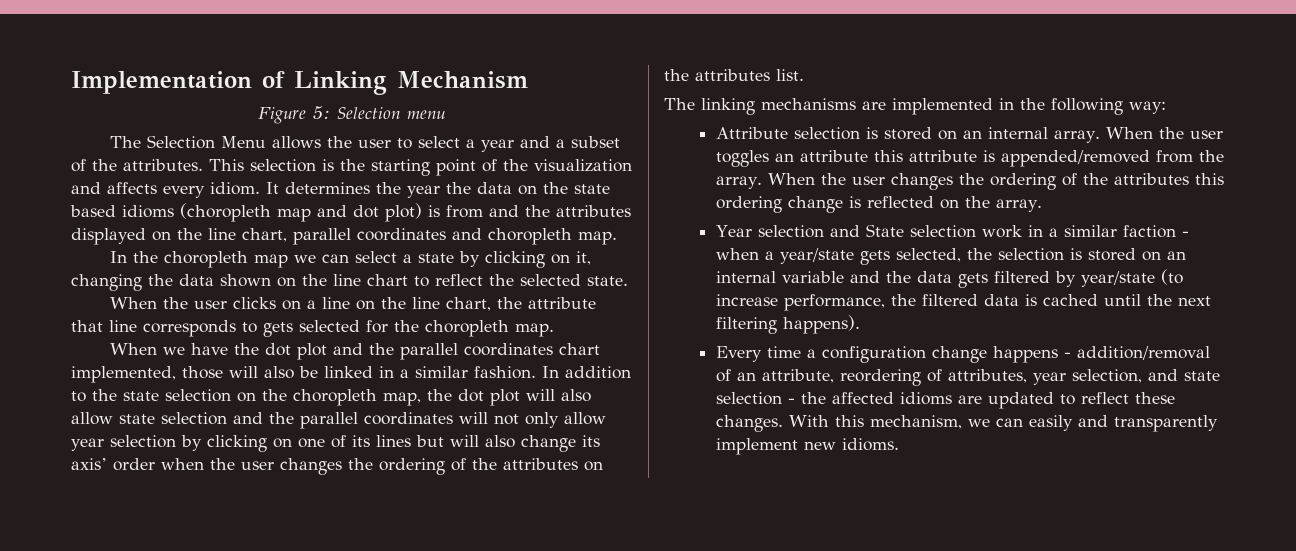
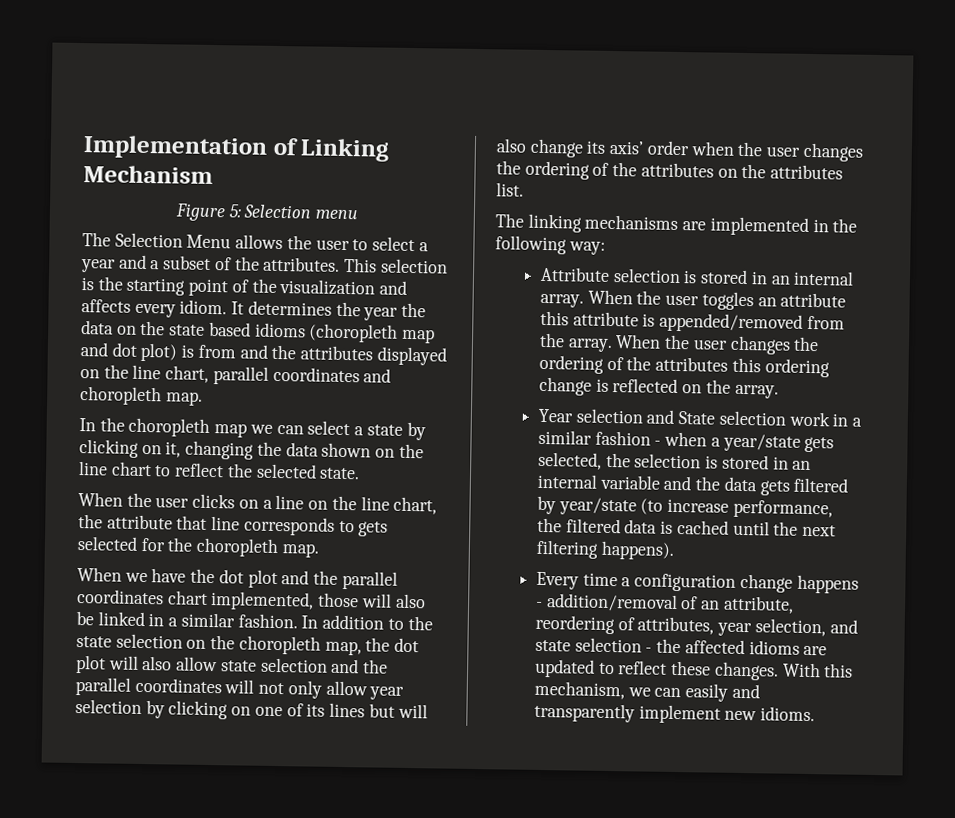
[937,130,957,140] on -> [750,271,768,285] in
[1122,225,1176,238] faction -> [594,430,651,446] fashion
[1141,251,1161,261] on -> [772,456,789,470] in

